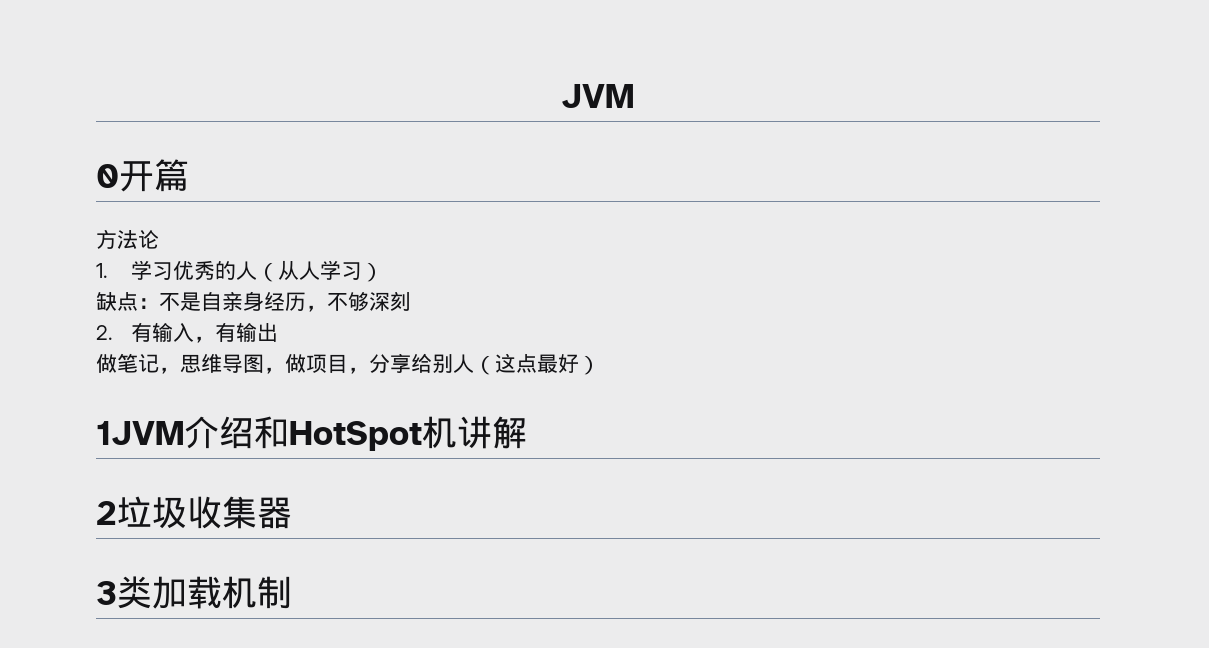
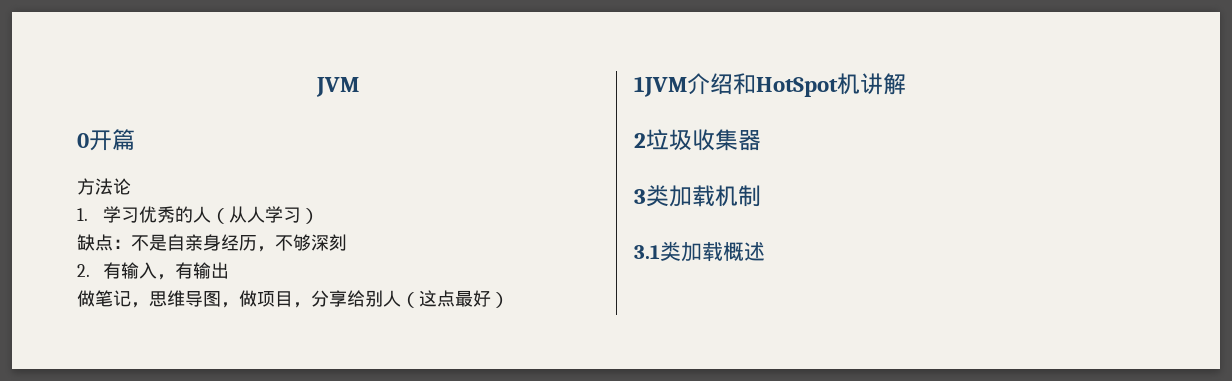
(292, 592) none -> [634,241,765,262] // 3.1类加载概述

